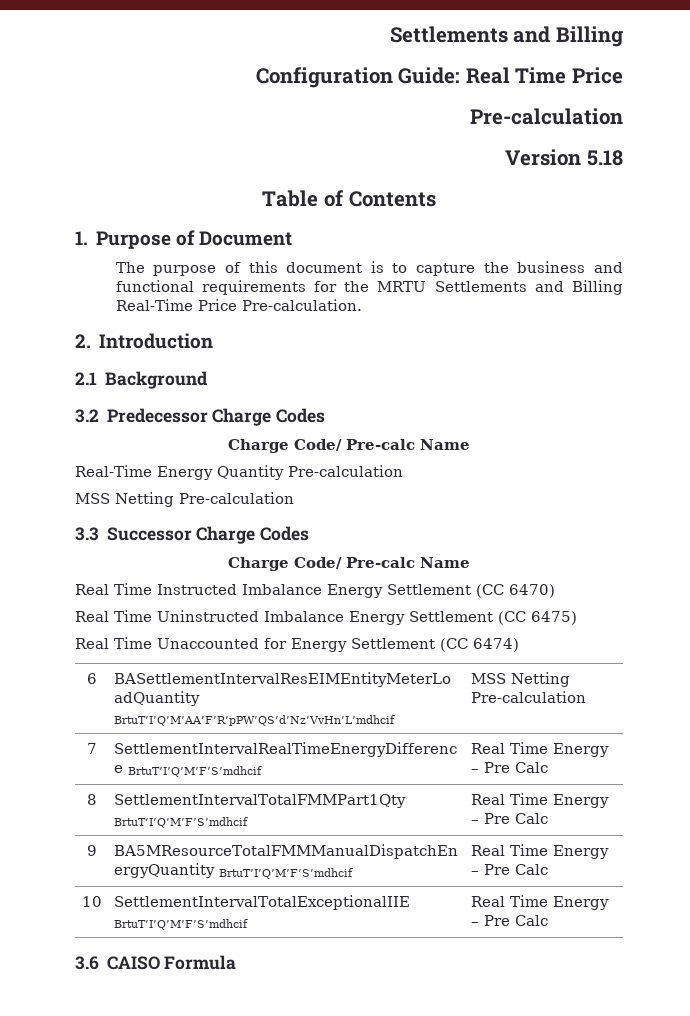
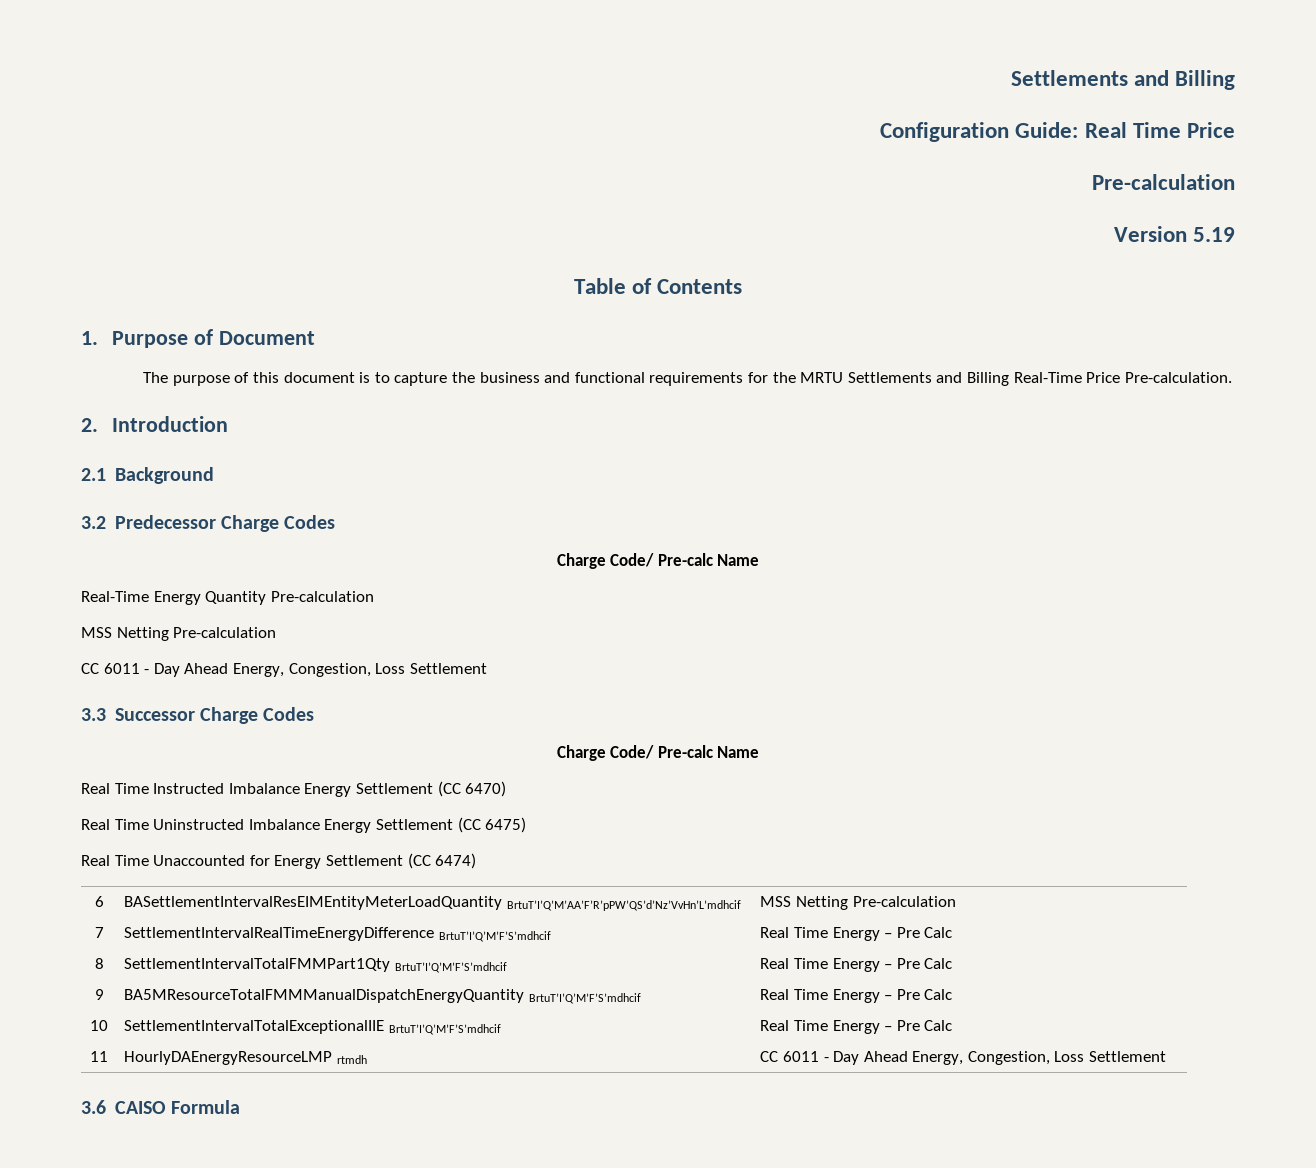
[587,150,623,166] 5.18 -> [1193,227,1235,242] 5.19
(294, 498) none -> [81,663,487,677] // CC 6011 - Day Ahead Energy, Congestion, Loss Settlement
(549, 920) none -> [90,1051,108,1062] [124,1051,367,1065] [760,1051,1167,1065] // 11 | HourlyDAEnergyResourceLMP rtmdh | CC 6011 - Day Ahead Energy, Congestion, Loss Settlement

